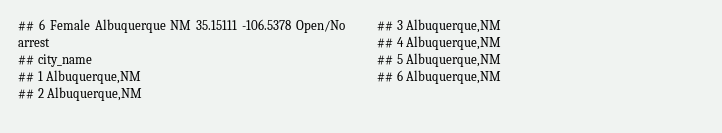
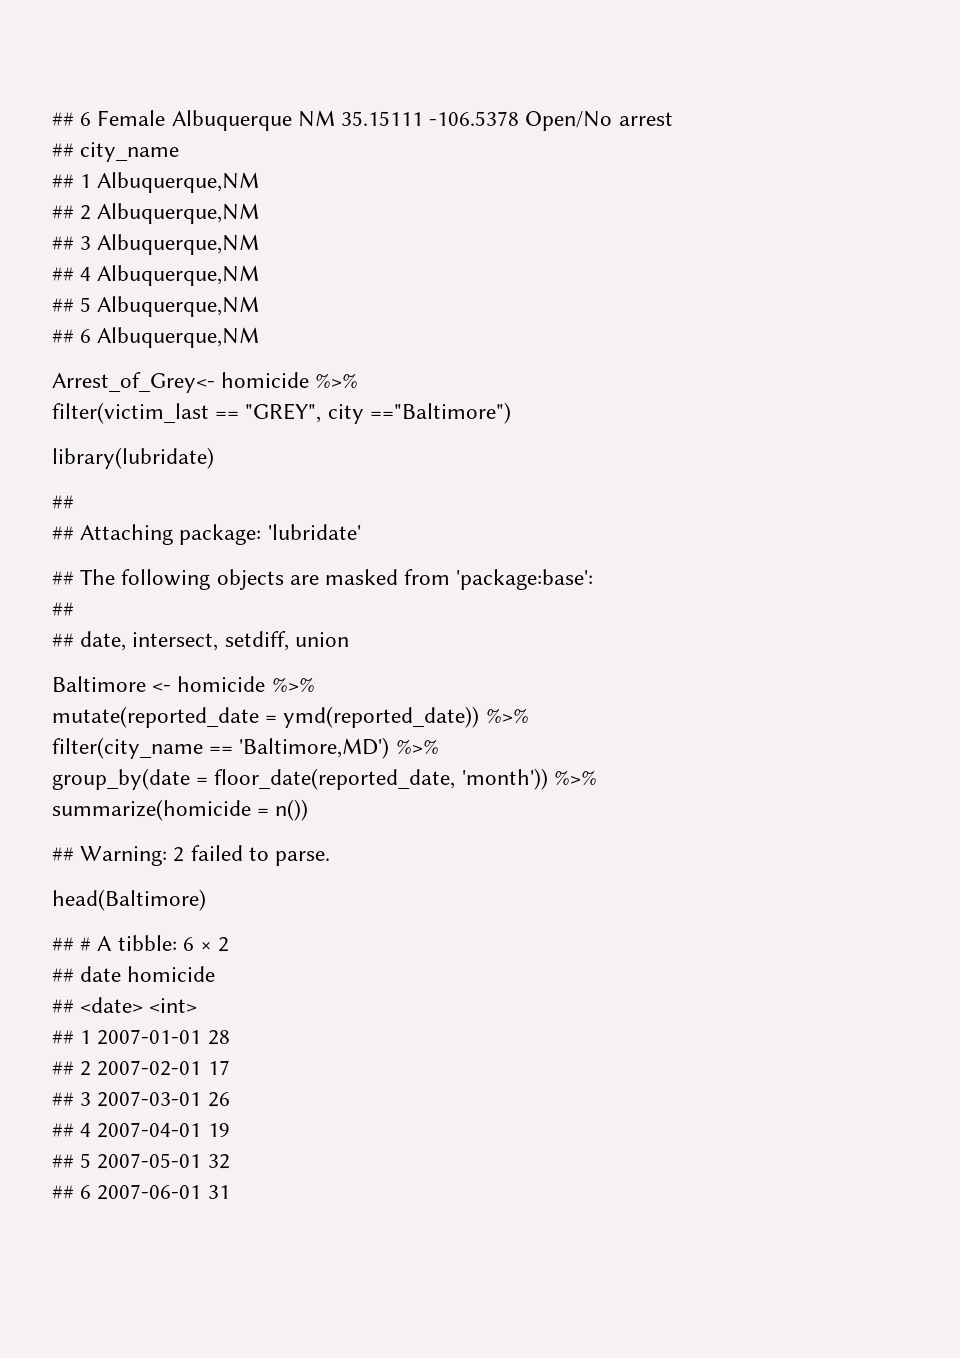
(502, 77) none -> [52,372,359,393] [52,402,511,424] [52,447,214,469] [52,495,74,509] [52,524,361,545] [52,569,594,590] [52,602,74,616] [52,631,349,651] [52,676,315,692] [52,706,529,728] [52,737,439,759] [52,768,597,790] [52,799,309,821] [52,845,331,866] [52,889,206,911] [52,935,230,952] [52,966,216,982] [52,997,198,1013] [52,1029,230,1045] [52,1060,230,1076] [52,1091,230,1107] [52,1122,230,1138] [52,1153,230,1169] [52,1184,230,1200] // Arrest_of_Grey<- homicide %>% // filter(victim_last == "GREY", city =="Baltimore") // library(lubridate) // ## // ## Attaching package: 'lubridate' // ## The following objects are masked from 'package:base': // ## // ## date, intersect, setdiff, union // Baltimore <- homicide %>% // mutate(reported_date = ymd(reported_date)) %>% // filter(city_name == 'Baltimore,MD') %>% // group_by(date = floor_date(reported_date, 'month')) %>% // summarize(homicide = n()) // ## Warning: 2 failed to parse. // head(Baltimore) // ## # A tibble: 6 × 2 // ## date homicide // ## <date> <int> // ## 1 2007-01-01 28 // ## 2 2007-02-01 17 // ## 3 2007-03-01 26 // ## 4 2007-04-01 19 // ## 5 2007-05-01 32 // ## 6 2007-06-01 31

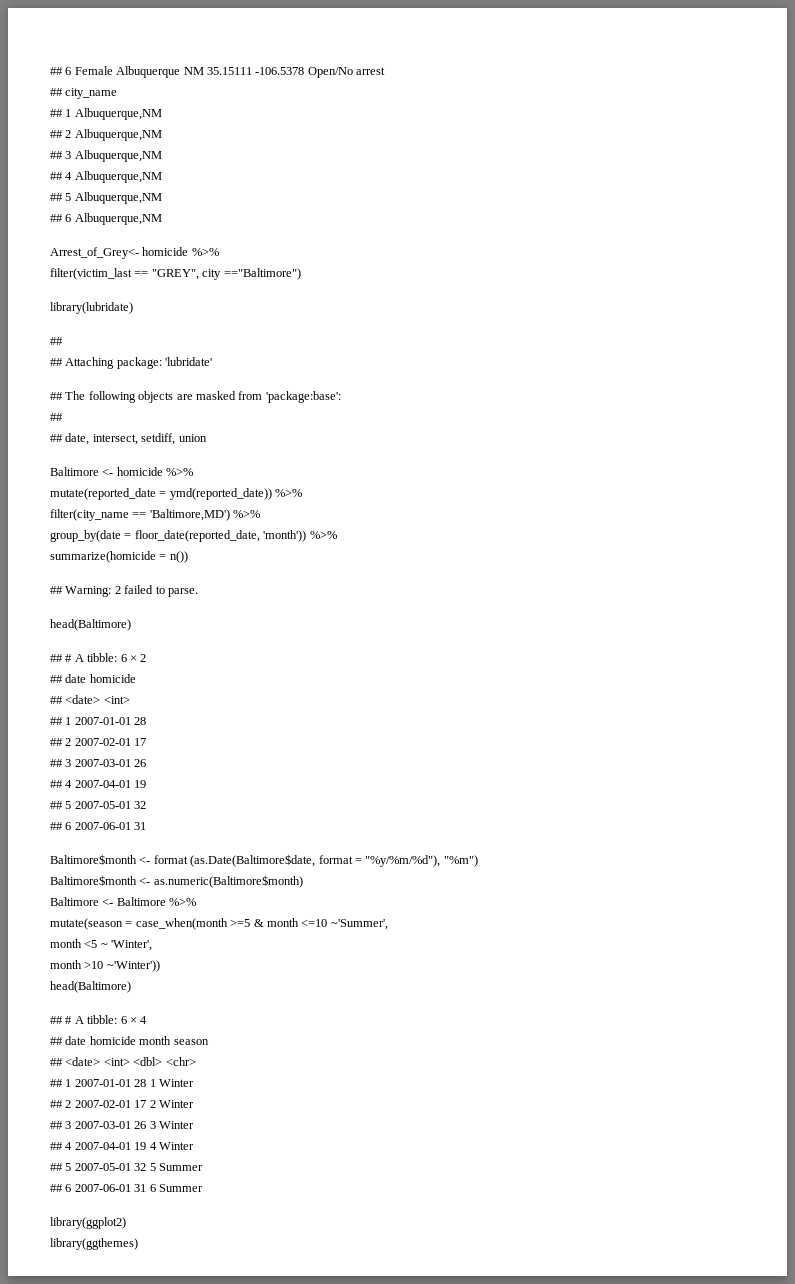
(230, 1192) none -> [50,854,478,867] [50,875,303,888] [50,897,197,906] [50,918,388,930] [50,939,153,951] [50,960,160,972] [50,981,131,993] [50,1015,148,1024] [50,1036,209,1045] [50,1057,196,1066] [50,1079,194,1087] [50,1100,194,1108] [50,1121,194,1129] [50,1142,194,1150] [50,1163,203,1171] [50,1184,203,1192] [50,1217,126,1229] [50,1238,138,1250] // Baltimore$month <- format (as.Date(Baltimore$date, format = "%y/%m/%d"), "%m") // Baltimore$month <- as.numeric(Baltimore$month) // Baltimore <- Baltimore %>% // mutate(season = case_when(month >=5 & month <=10 ~'Summer', // month <5 ~ 'Winter', // month >10 ~'Winter')) // head(Baltimore) // ## # A tibble: 6 × 4 // ## date homicide month season // ## <date> <int> <dbl> <chr> // ## 1 2007-01-01 28 1 Winter // ## 2 2007-02-01 17 2 Winter // ## 3 2007-03-01 26 3 Winter // ## 4 2007-04-01 19 4 Winter // ## 5 2007-05-01 32 5 Summer // ## 6 2007-06-01 31 6 Summer // library(ggplot2) // library(ggthemes)

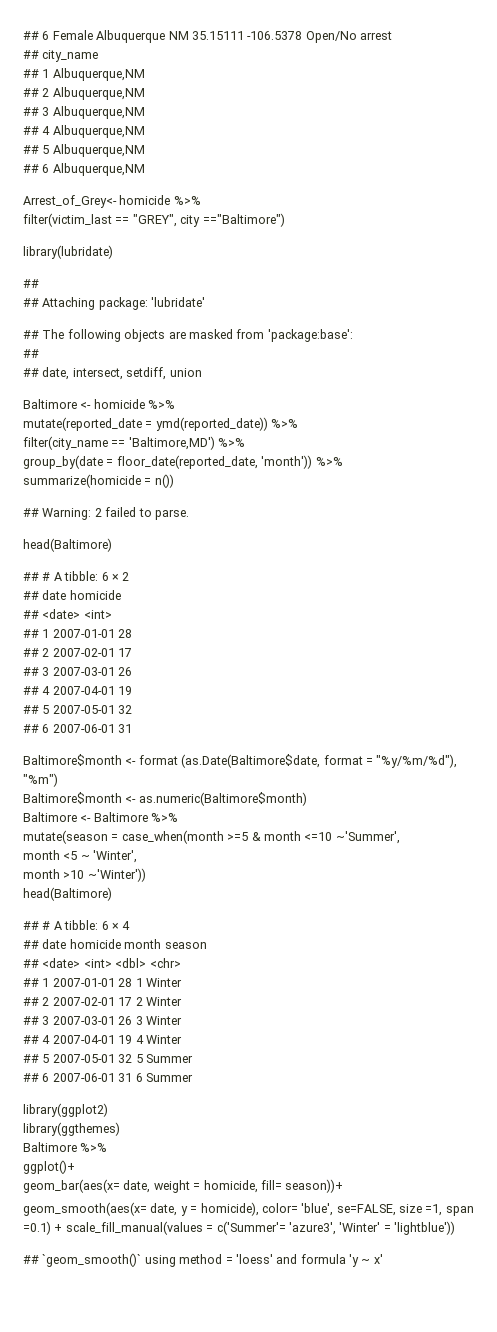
(138, 1244) none -> [23,1142,108,1152] [23,1160,75,1174] [23,1179,344,1193] [23,1202,474,1216] [23,1221,455,1235] [23,1253,383,1267] // Baltimore %>% // ggplot()+ // geom_bar(aes(x= date, weight = homicide, fill= season))+ // geom_smooth(aes(x= date, y = homicide), color= 'blue', se=FALSE, size =1, span =0.1) + scale_fill_manual(values = c('Summer'= 'azure3', 'Winter' = 'lightblue')) // ## `geom_smooth()` using method = 'loess' and formula 'y ~ x'

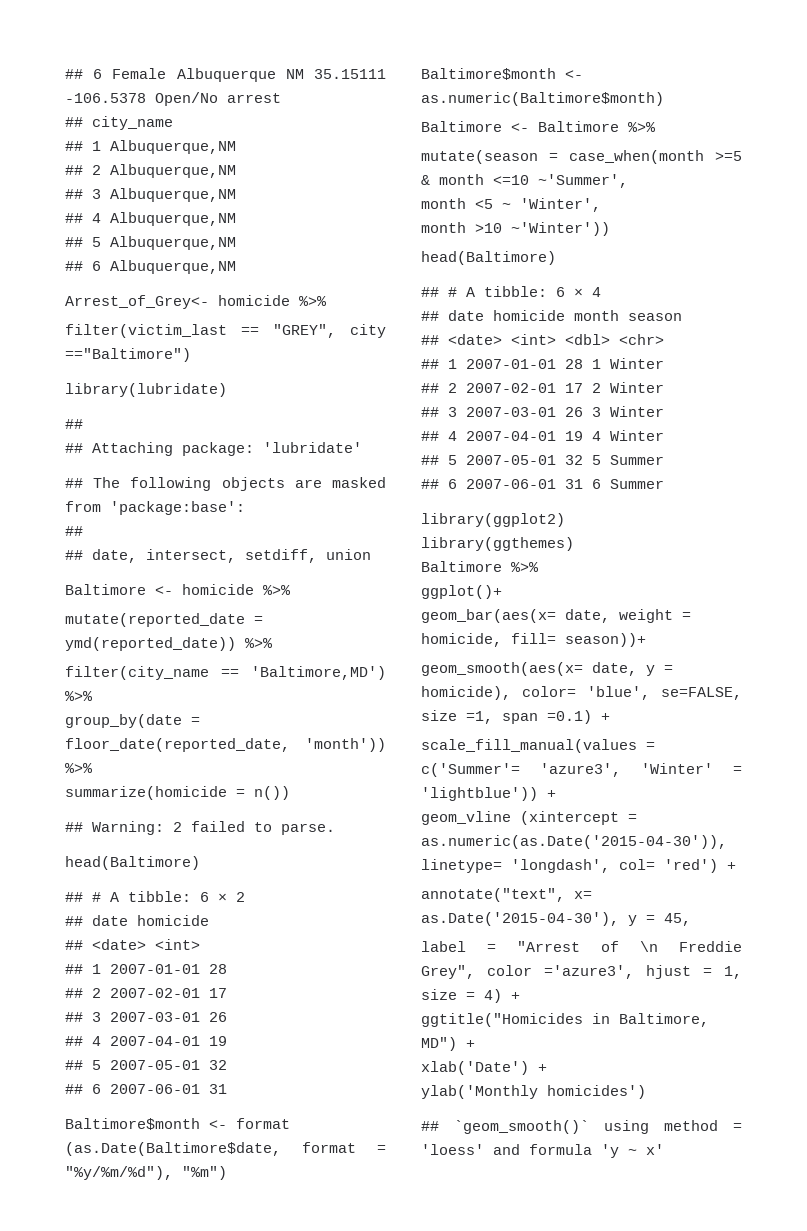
(63, 1228) none -> (610, 717) //
(455, 1228) none -> [547,790,556,798] [421,811,637,825] [421,835,727,849] [421,859,736,873] [421,888,592,902] [421,912,691,926] [421,941,742,952] [421,965,742,979] [421,989,520,1003] [421,1013,709,1027] [421,1037,475,1051] [421,1061,547,1075] [421,1085,646,1099] + // geom_vline (xintercept = as.numeric(as.Date('2015-04-30')), linetype= 'longdash', col= 'red') + // annotate("text", x= as.Date('2015-04-30'), y = 45, // label = "Arrest of \n Freddie Grey", color ='azure3', hjust = 1, size = 4) + // ggtitle("Homicides in Baltimore, MD") + // xlab('Date') + // ylab('Monthly homicides')

